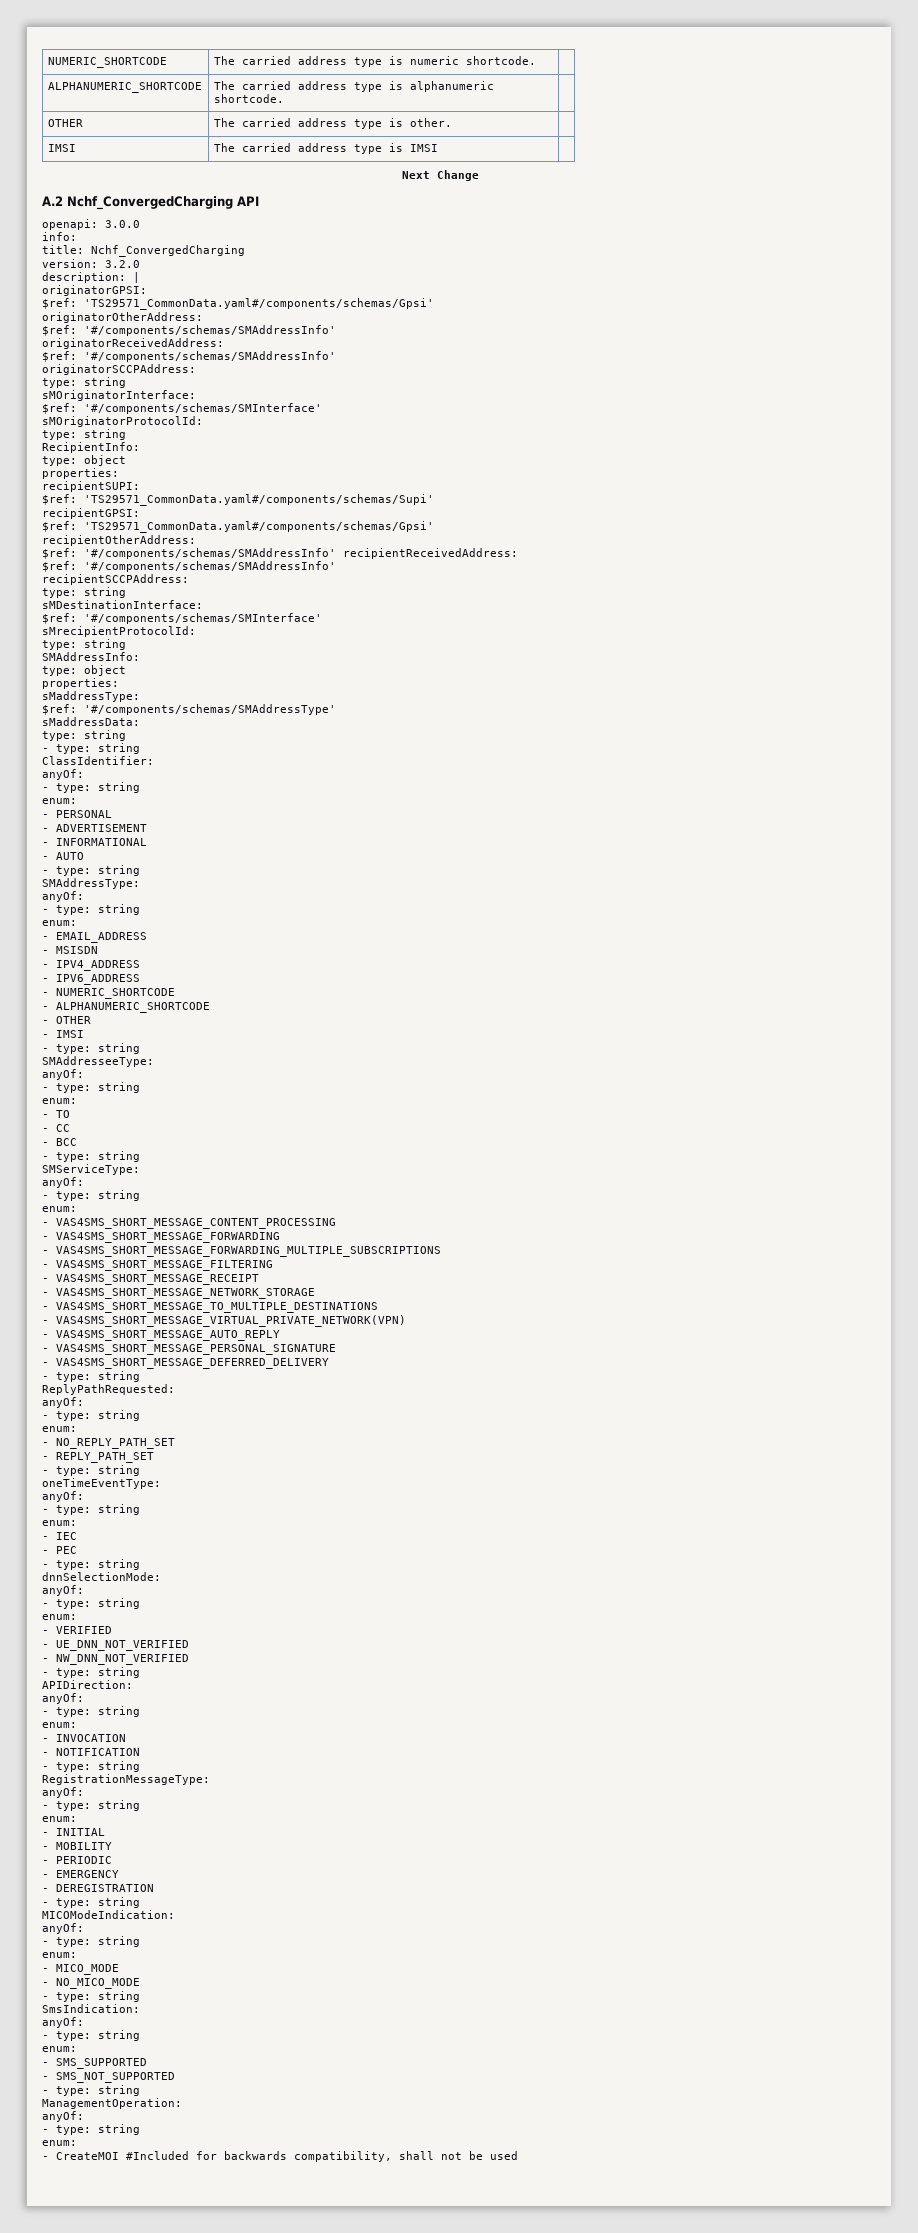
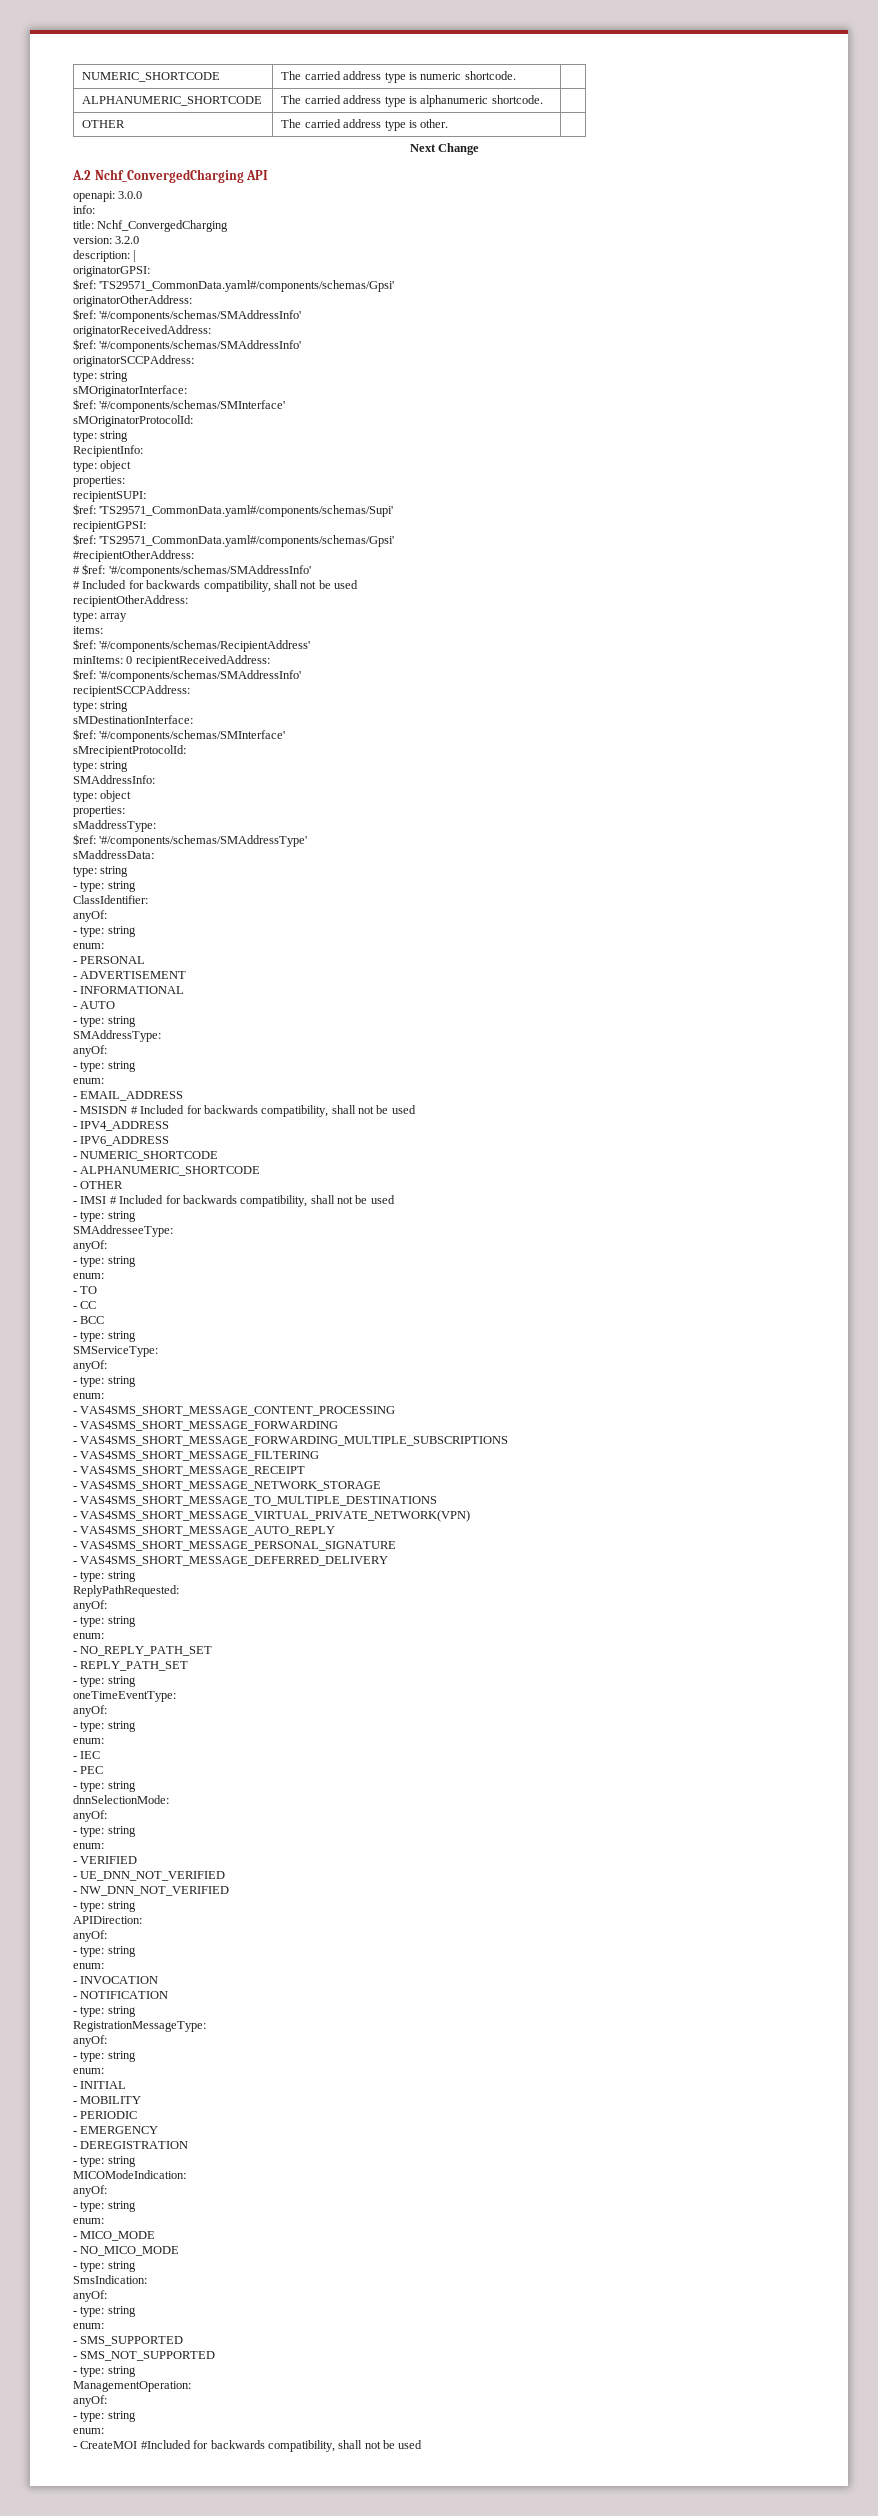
[47,144,76,152] [213,143,438,154] // IMSI | The carried address type is IMSI | -> (449, 123) none
[42,535,196,546] [42,548,336,559] recipientOtherAddress: // $ref: '#/components/schemas/SMAddressInfo' -> [73,550,194,562] [73,564,311,577] [73,580,358,592] [73,595,188,607] [73,611,128,622] [73,626,103,634] [73,639,311,652] [73,656,133,664] #recipientOtherAddress: // # $ref: '#/components/schemas/SMAddressInfo' // # Included for backwards compatibility, shall not be used // recipientOtherAddress: // type: array // items: // $ref: '#/components/schemas/RecipientAddress' // minItems: 0
(98, 950) none -> [130,1105,416,1117] # Included for backwards compatibility, shall not be used
(84, 1034) none -> [109,1195,395,1207] # Included for backwards compatibility, shall not be used

